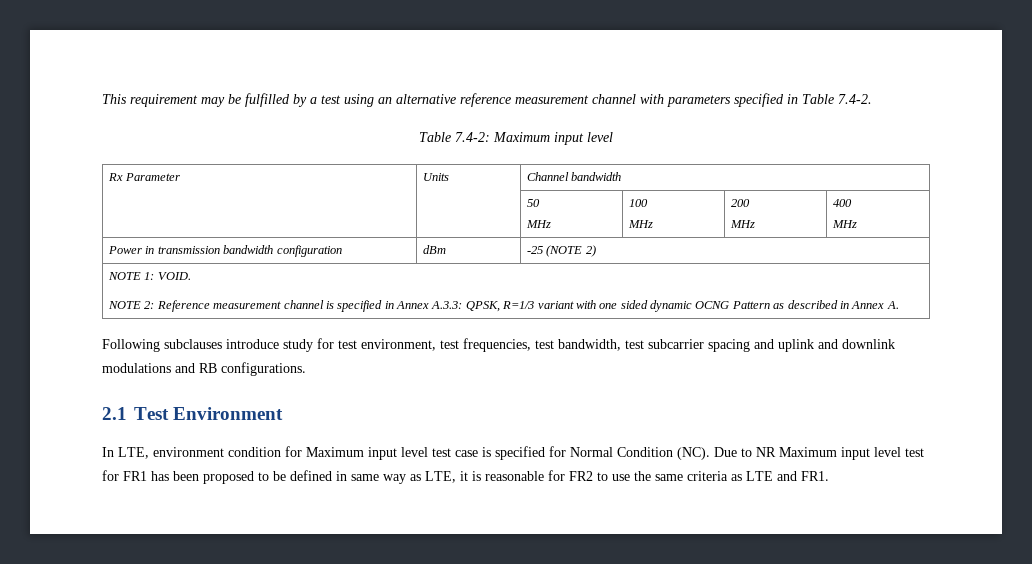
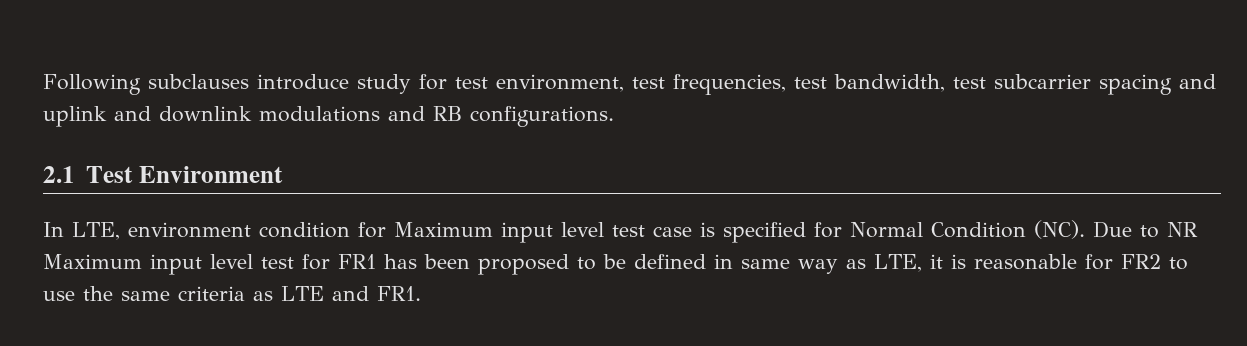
[102,93,872,107] [419,132,613,145] [108,173,181,181] [423,173,450,181] [527,172,622,181] [527,199,541,207] [526,220,552,228] [629,199,649,207] [628,220,654,228] [731,199,751,207] [730,220,756,228] [833,199,853,207] [832,220,858,228] [108,245,342,257] [423,245,447,254] [527,245,596,257] [108,272,191,280] [108,300,899,312] This requirement may be fulfilled by a test using an alternative reference measurement channel with parameters specified in Table 7.4-2. // Table 7.4-2: Maximum input level // Rx Parameter | Units | Channel bandwidth // | | 50 // MHz | 100 // MHz | 200 // MHz | 400 // MHz // Power in transmission bandwidth configuration | dBm | -25 (NOTE 2) // NOTE 1: VOID. // NOTE 2: Reference measurement channel is specified in Annex A.3.3: QPSK, R=1/3 variant with one sided dynamic OCNG Pattern as described in Annex A. // -> (43, 84) none

